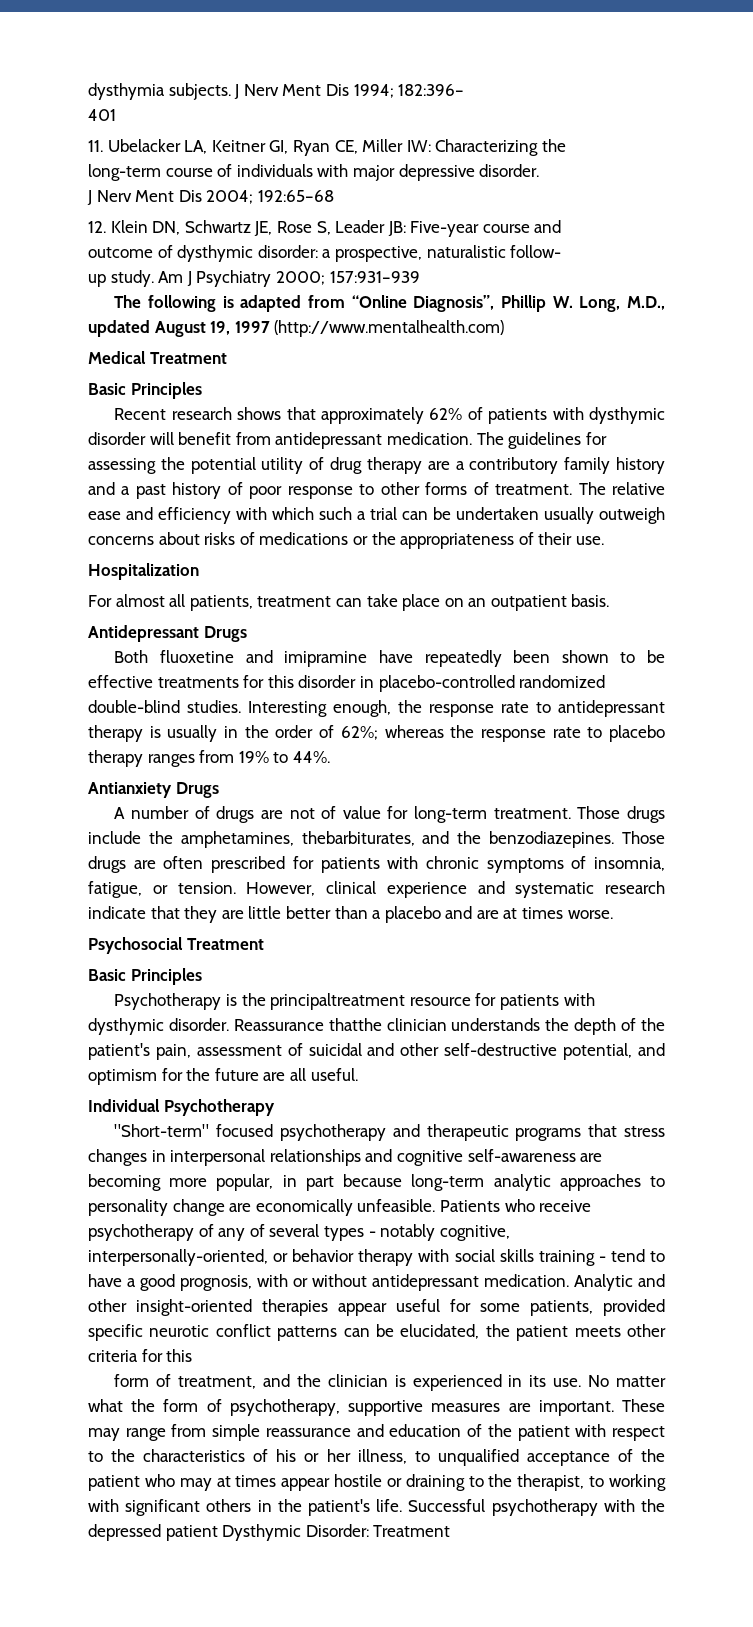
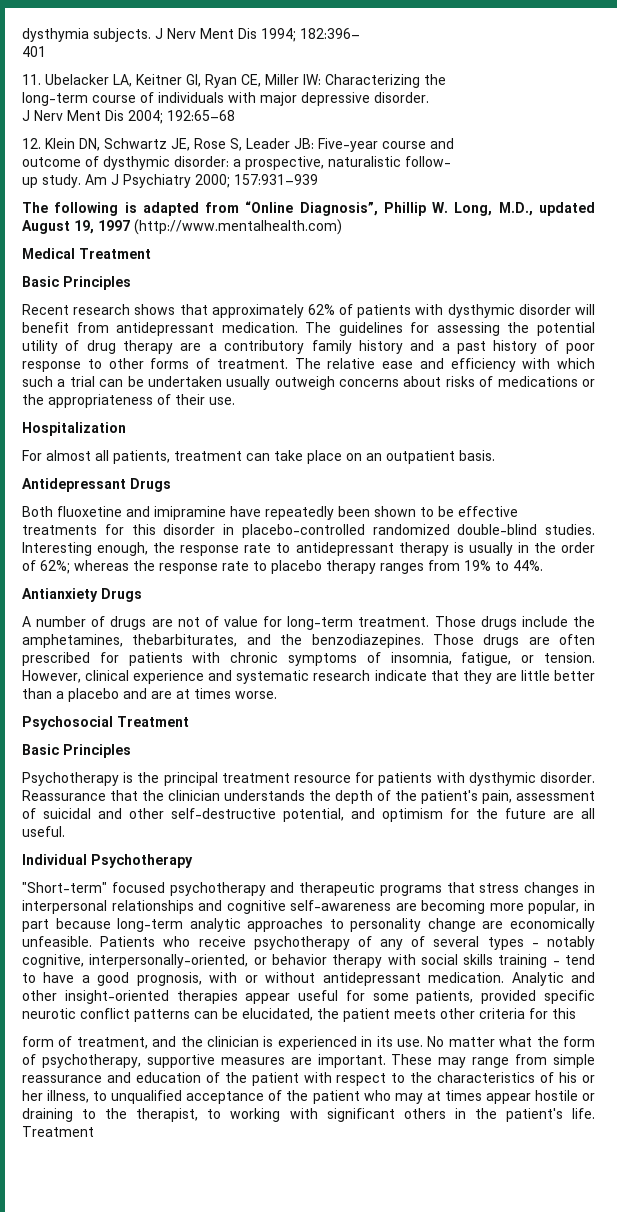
[270,993,406,1010] principaltreatment -> [163,772,290,786] principal treatment
[328,1018,382,1031] thatthe -> [110,790,164,801] that the
[408,1499,665,1516] [88,1524,369,1541] Successful psychotherapy with the depressed patient Dysthymic Disorder: -> (595, 1113) none

